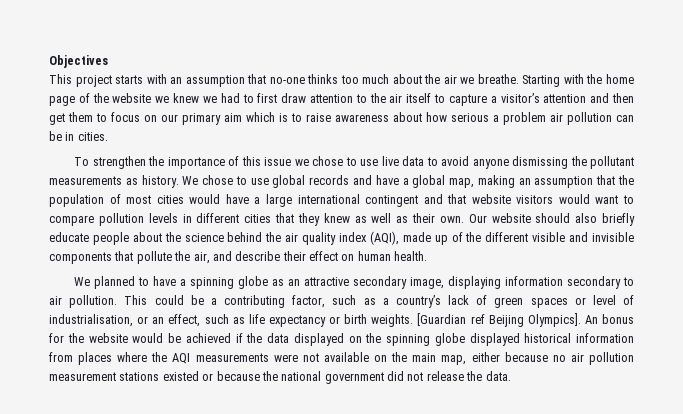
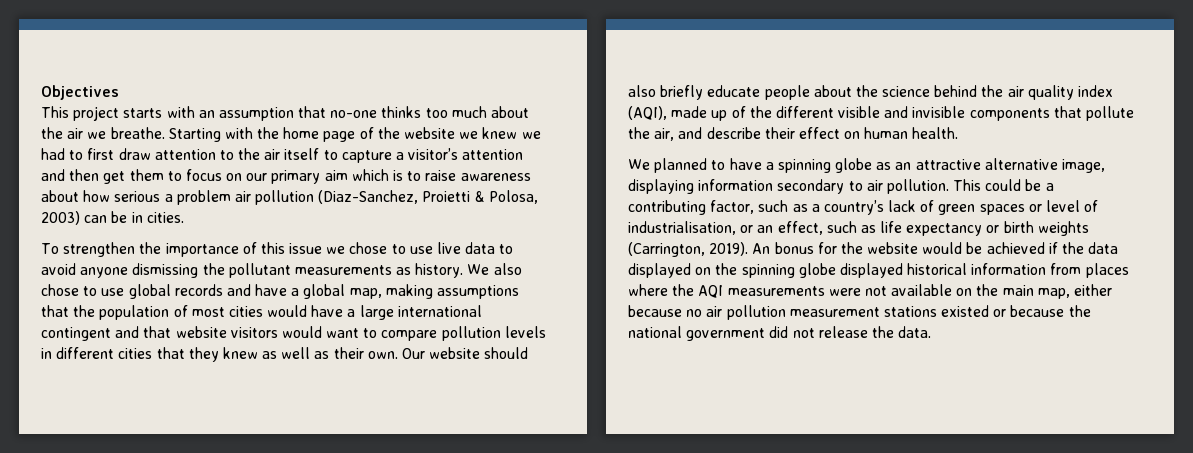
(612, 118) none -> [318,190,538,204] [41,211,80,225] (Diaz-Sanchez, Proietti & Polosa, 2003)
(199, 180) none -> [493,263,522,275] also
[518,176,594,188] an assumption -> [437,285,520,299] assumptions
[353,276,408,289] secondary -> [984,158,1058,170] alternative
[371,313,581,327] weights. [Guardian ref Beijing Olympics]. -> [1037,221,1089,236] [628,242,749,257] weights (Carrington, 2019).

